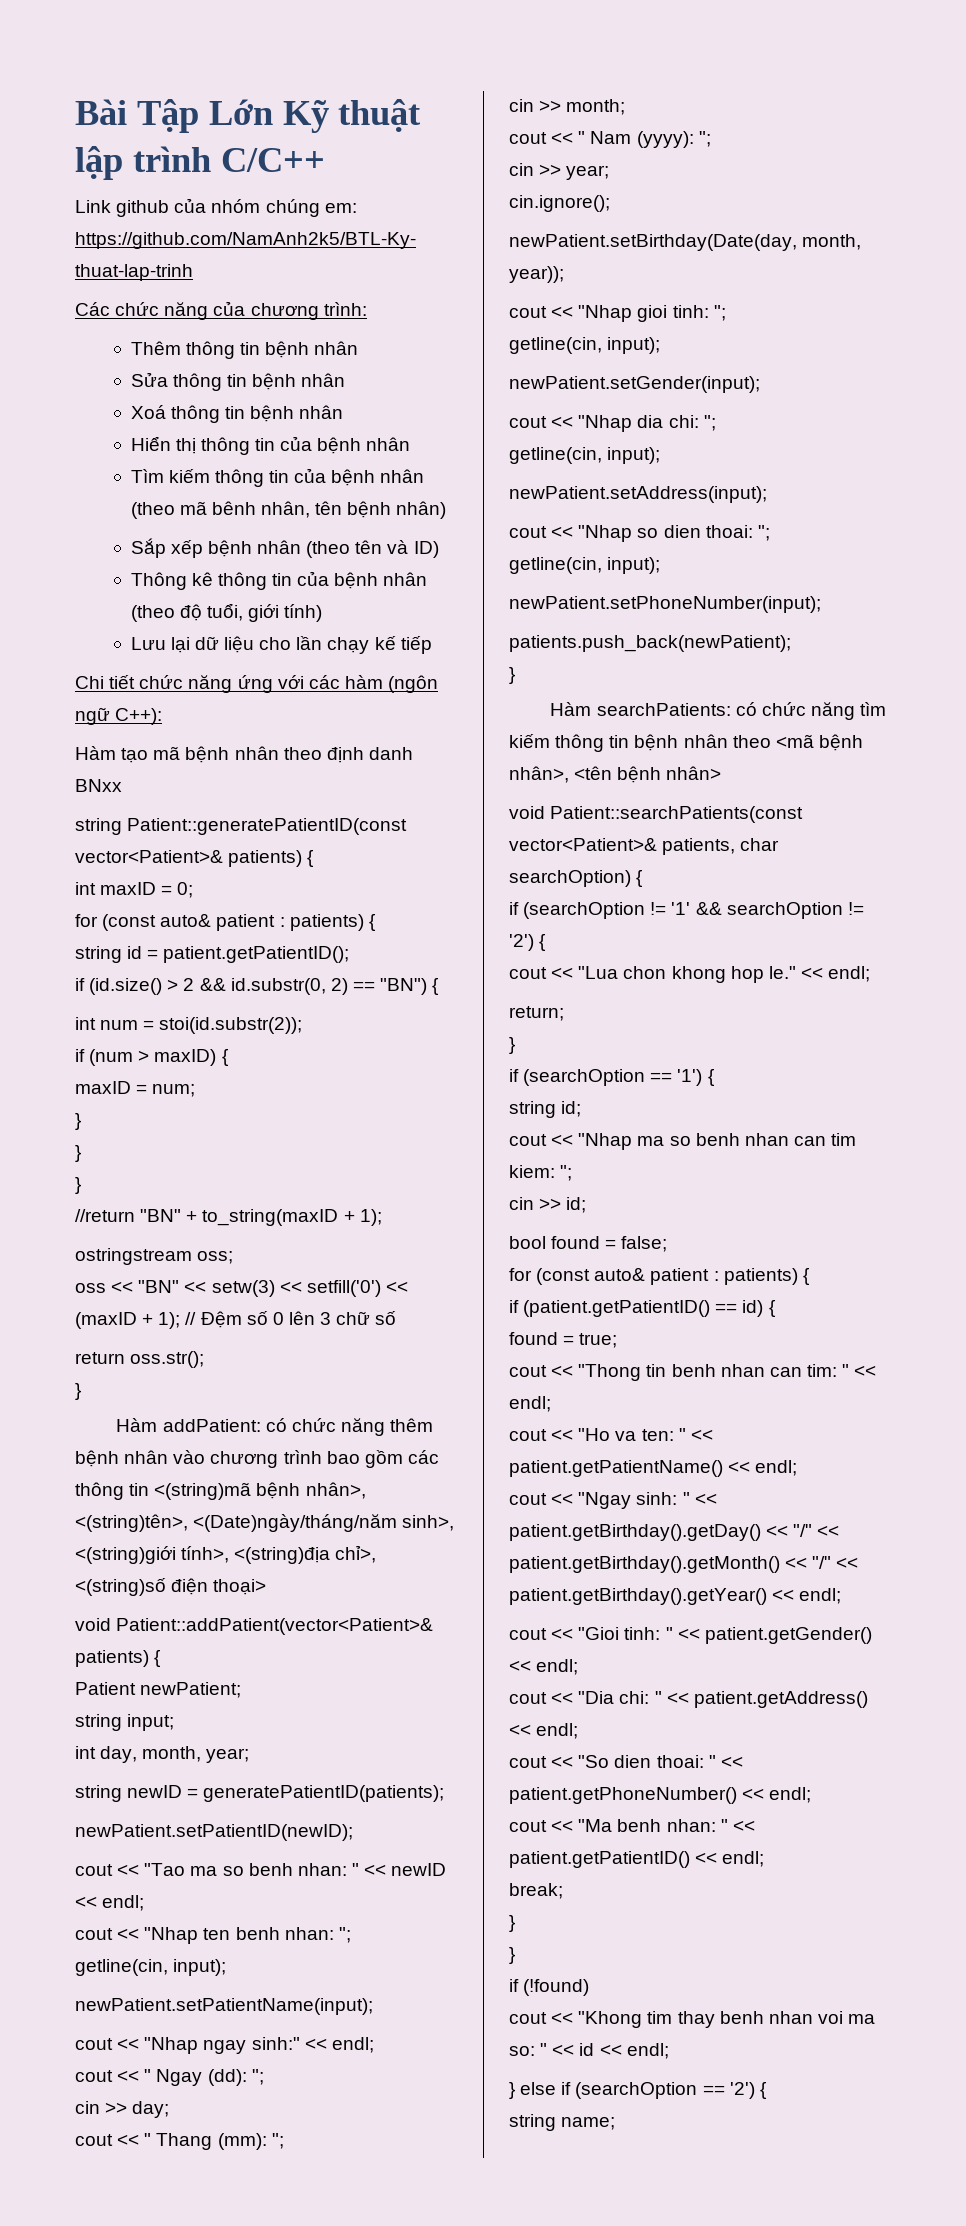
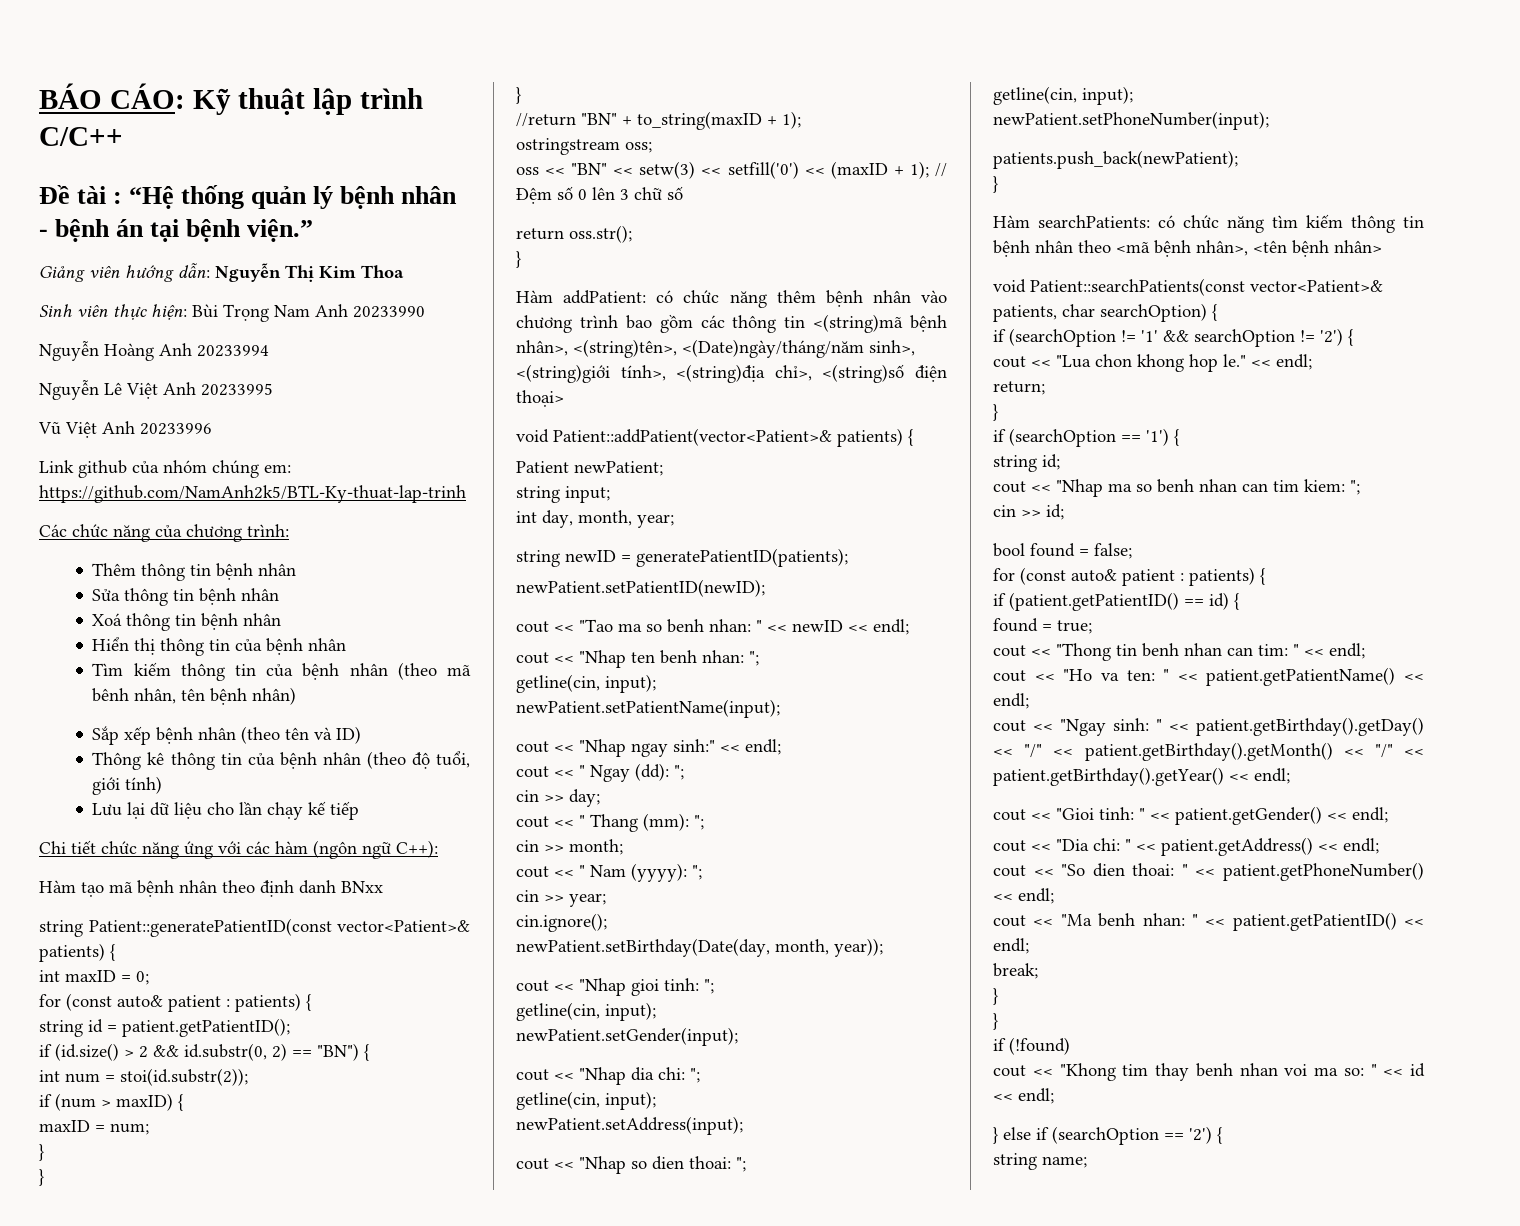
[75,99,273,133] Bài Tập Lớn -> [39,83,185,109] BÁO CÁO:
(325, 160) none -> [39,185,458,209] [39,219,314,242] [39,263,404,282] [39,304,425,322] [39,341,269,361] [39,380,273,400] [38,421,212,438] // Đề tài : “Hệ thống quản lý bệnh nhân - bệnh án tại bệnh viện.” // Giảng viên hướng dẫn: Nguyễn Thị Kim Thoa // Sinh viên thực hiện: Bùi Trọng Nam Anh 20233990 // Nguyễn Hoàng Anh 20233994 // Nguyễn Lê Việt Anh 20233995 // Vũ Việt Anh 20233996

